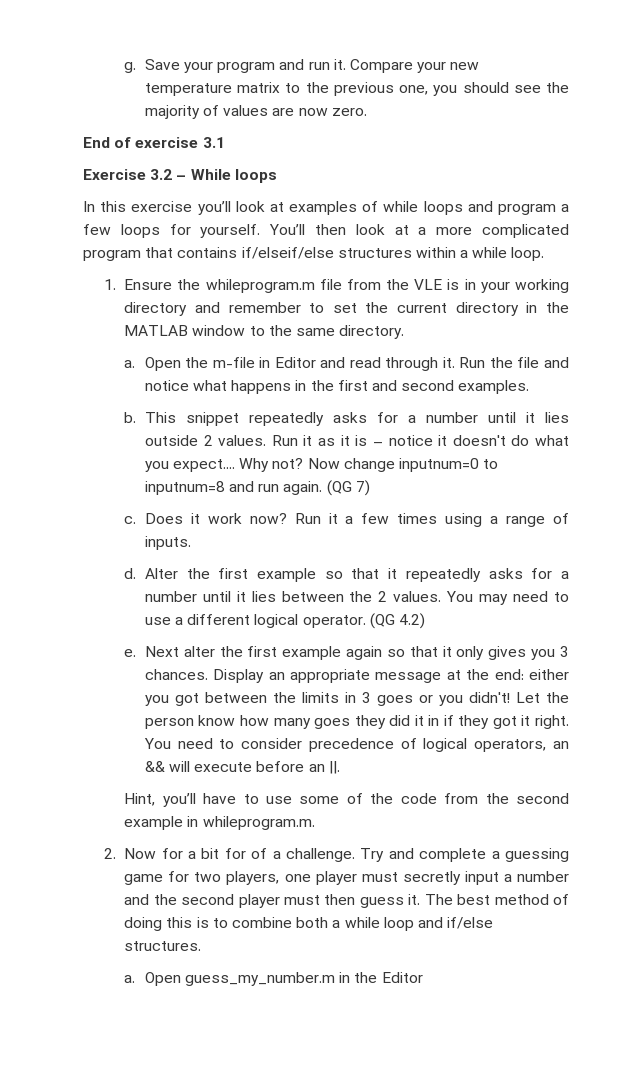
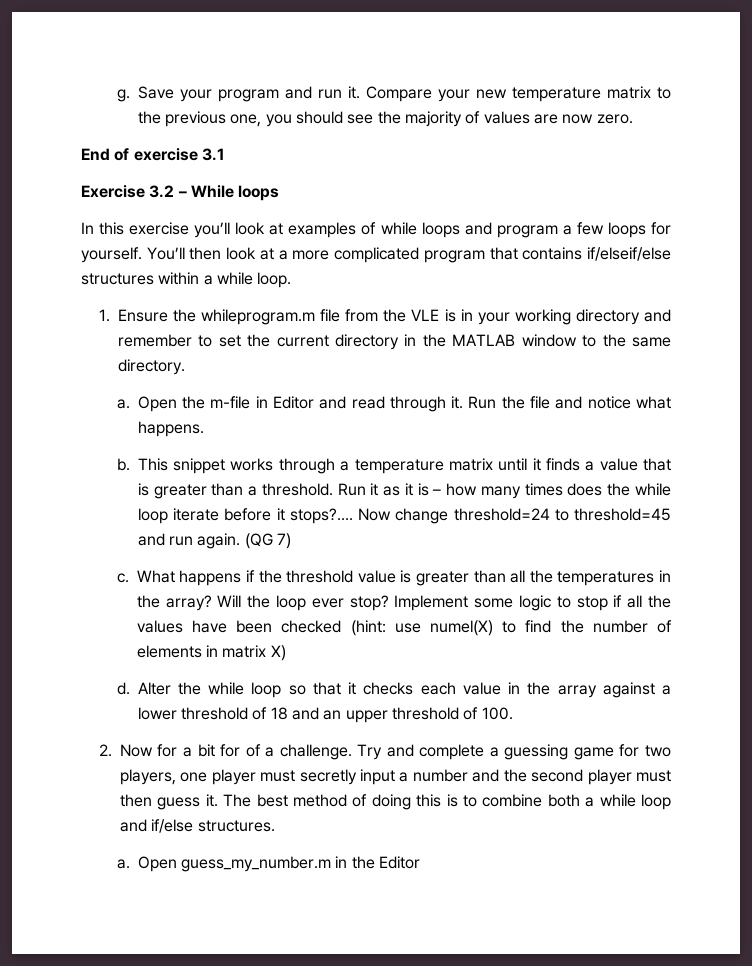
[231,380,530,394] [124,412,569,426] [144,435,267,446] happens in the first and second examples. // b. This snippet repeatedly asks for a number until it lies outside 2 values. -> [137,421,204,437] [116,458,671,474] [137,483,333,499] happens. // b. This snippet works through a temperature matrix until it finds a value that is greater than a threshold.
[388,435,569,446] [144,458,499,472] [144,481,225,495] notice it doesn't do what you expect.... Why not? Now change inputnum=0 to inputnum=8 -> [446,483,672,499] [137,508,672,524] how many times does the while loop iterate before it stops?.... Now change threshold=24 to threshold=45
[144,513,569,527] [144,536,191,550] Does it work now? Run it a few times using a range of inputs. -> [136,570,671,586] [136,595,672,611] [136,620,673,636] [136,645,286,661] What happens if the threshold value is greater than all the temperatures in the array? Will the loop ever stop? Implement some logic to stop if all the values have been checked (hint: use numel(X) to find the number of elements in matrix X)
[218,568,569,582] [144,591,569,605] [144,613,425,629] [124,646,569,660] [144,669,569,683] [144,692,570,706] [144,715,569,729] [143,738,569,752] [144,761,340,774] [124,793,569,807] [124,816,315,830] first example so that it repeatedly asks for a number until it lies between the 2 values. You may need to use a different logical operator. (QG 4.2) // e. Next alter the first example again so that it only gives you 3 chances. Display an appropriate message at the end: either you got between the limits in 3 goes or you didn't! Let the person know how many goes they did it in if they got it right. You need to consider precedence of logical operators, an && will execute before an ||. // Hint, you’ll have to use some of the code from the second example in whileprogram.m. -> [208,682,671,698] [137,707,513,723] while loop so that it checks each value in the array against a lower threshold of 18 and an upper threshold of 100.

